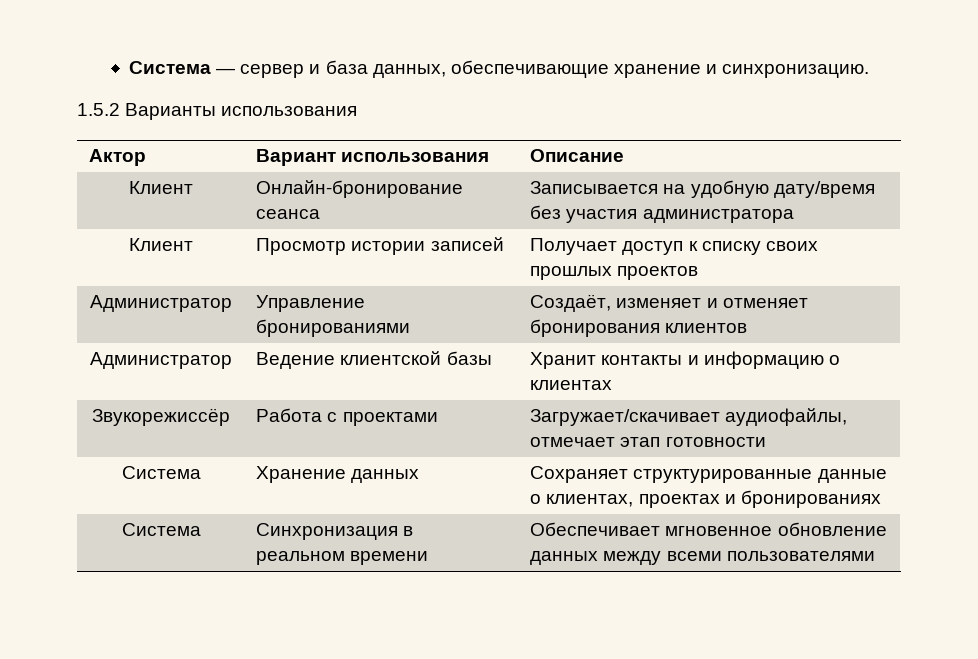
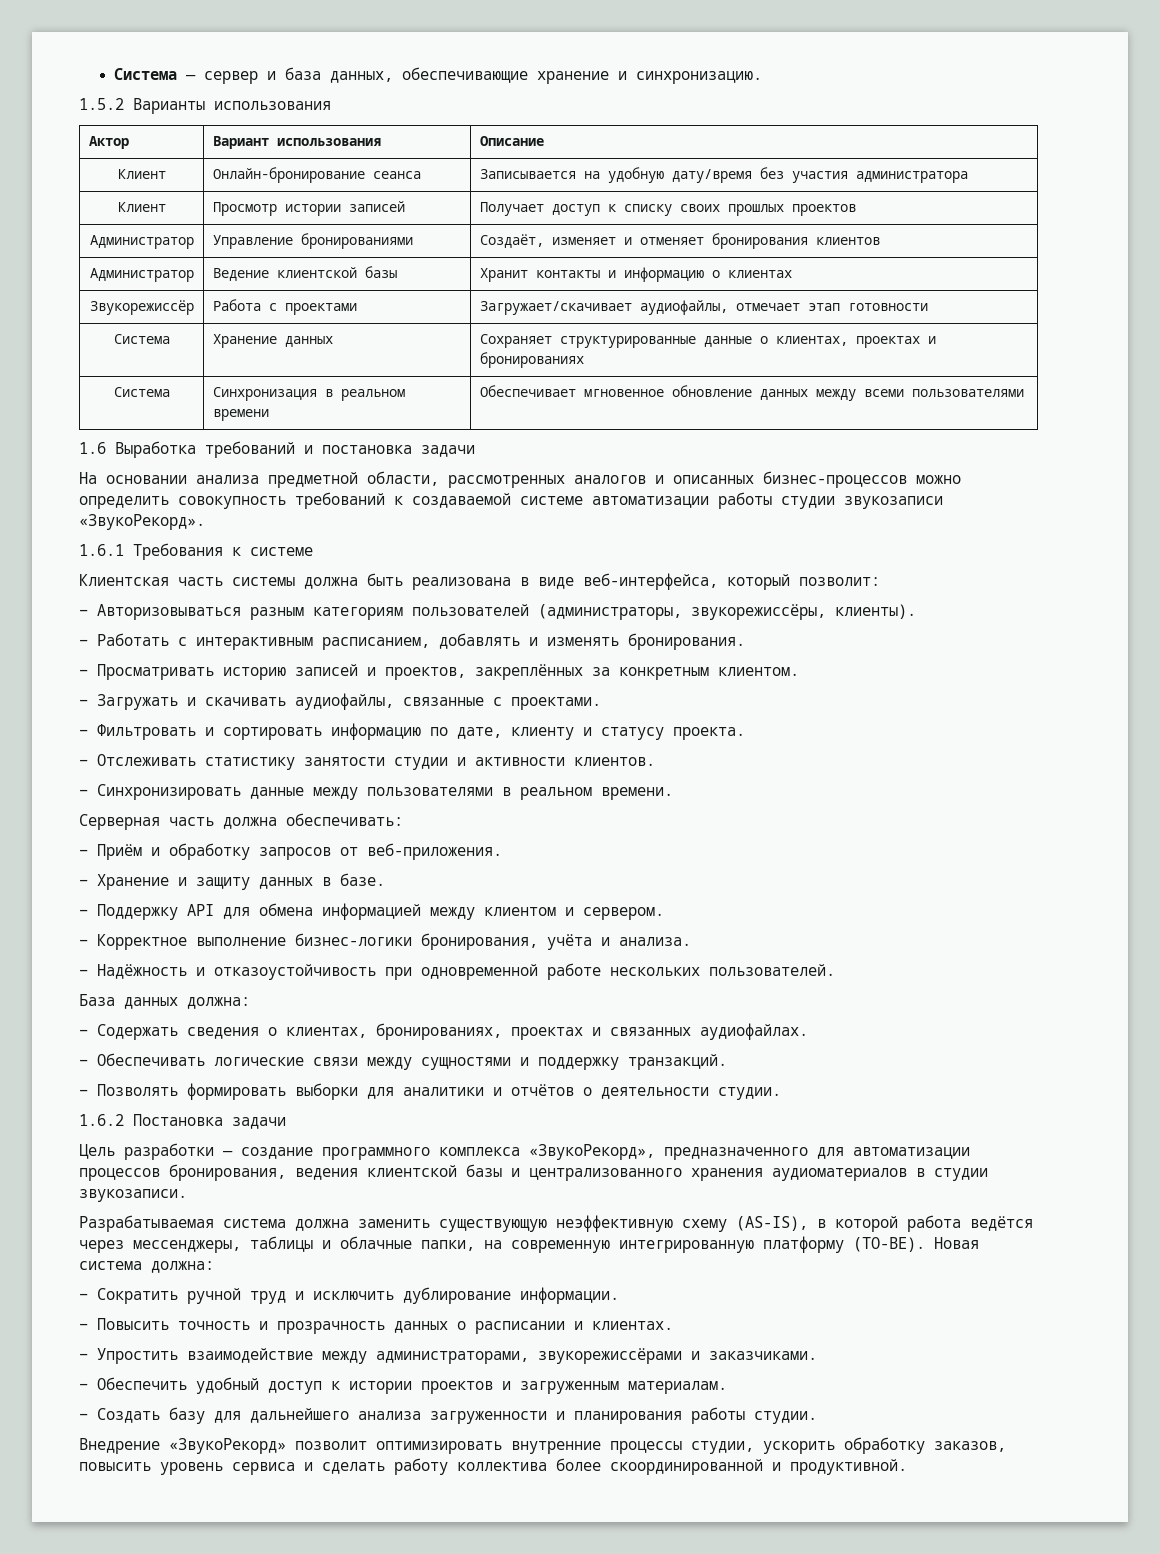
(875, 556) none -> [79,441,475,458] [79,471,961,488] [79,492,943,509] [79,514,205,530] [79,543,313,560] [79,573,880,590] [79,604,916,620] [79,633,745,650] [79,664,799,680] [79,693,601,710] [79,723,745,740] [79,754,655,770] [79,784,673,800] [79,813,403,830] [79,843,502,860] [79,873,385,890] [79,903,664,920] [79,933,691,950] [79,963,835,980] [79,994,250,1009] [79,1023,808,1040] [79,1053,727,1070] [79,1083,781,1100] [79,1114,286,1129] [79,1143,970,1160] [79,1164,988,1181] [79,1189,187,1202] [79,1215,1033,1232] [79,1236,979,1253] [79,1261,214,1273] [79,1287,619,1304] [79,1318,673,1334] [79,1348,817,1364] [79,1377,727,1394] [79,1407,817,1424] [79,1437,1006,1454] [79,1458,907,1475] // 1.6 Выработка требований и постановка задачи // На основании анализа предметной области, рассмотренных аналогов и описанных бизнес-процессов можно определить совокупность требований к создаваемой системе автоматизации работы студии звукозаписи «ЗвукоРекорд». // 1.6.1 Требования к системе // Клиентская часть системы должна быть реализована в виде веб-интерфейса, который позволит: // − Авторизовываться разным категориям пользователей (администраторы, звукорежиссёры, клиенты). // − Работать с интерактивным расписанием, добавлять и изменять бронирования. // − Просматривать историю записей и проектов, закреплённых за конкретным клиентом. // − Загружать и скачивать аудиофайлы, связанные с проектами. // − Фильтровать и сортировать информацию по дате, клиенту и статусу проекта. // − Отслеживать статистику занятости студии и активности клиентов. // − Синхронизировать данные между пользователями в реальном времени. // Серверная часть должна обеспечивать: // − Приём и обработку запросов от веб-приложения. // − Хранение и защиту данных в базе. // − Поддержку API для обмена информацией между клиентом и сервером. // − Корректное выполнение бизнес-логики бронирования, учёта и анализа. // − Надёжность и отказоустойчивость при одновременной работе нескольких пользователей. // База данных должна: // − Содержать сведения о клиентах, бронированиях, проектах и связанных аудиофайлах. // − Обеспечивать логические связи между сущностями и поддержку транзакций. // − Позволять формировать выборки для аналитики и отчётов о деятельности студии. // 1.6.2 Постановка задачи // Цель разработки — создание программного комплекса «ЗвукоРекорд», предназначенного для автоматизации процессов бронирования, ведения клиентской базы и централизованного хранения аудиоматериалов в студии звукозаписи. // Разрабатываемая система должна заменить существующую неэффективную схему (AS-IS), в которой работа ведётся через мессенджеры, таблицы и облачные папки, на современную интегрированную платформу (TO-BE). Новая система должна: // − Сократить ручной труд и исключить дублирование информации. // − Повысить точность и прозрачность данных о расписании и клиентах. // − Упростить взаимодействие между администраторами, звукорежиссёрами и заказчиками. // − Обеспечить удобный доступ к истории проектов и загруженным материалам. // − Создать базу для дальнейшего анализа загруженности и планирования работы студии. // Внедрение «ЗвукоРекорд» позволит оптимизировать внутренние процессы студии, ускорить обработку заказов, повысить уровень сервиса и сделать работу коллектива более скоординированной и продуктивной.

